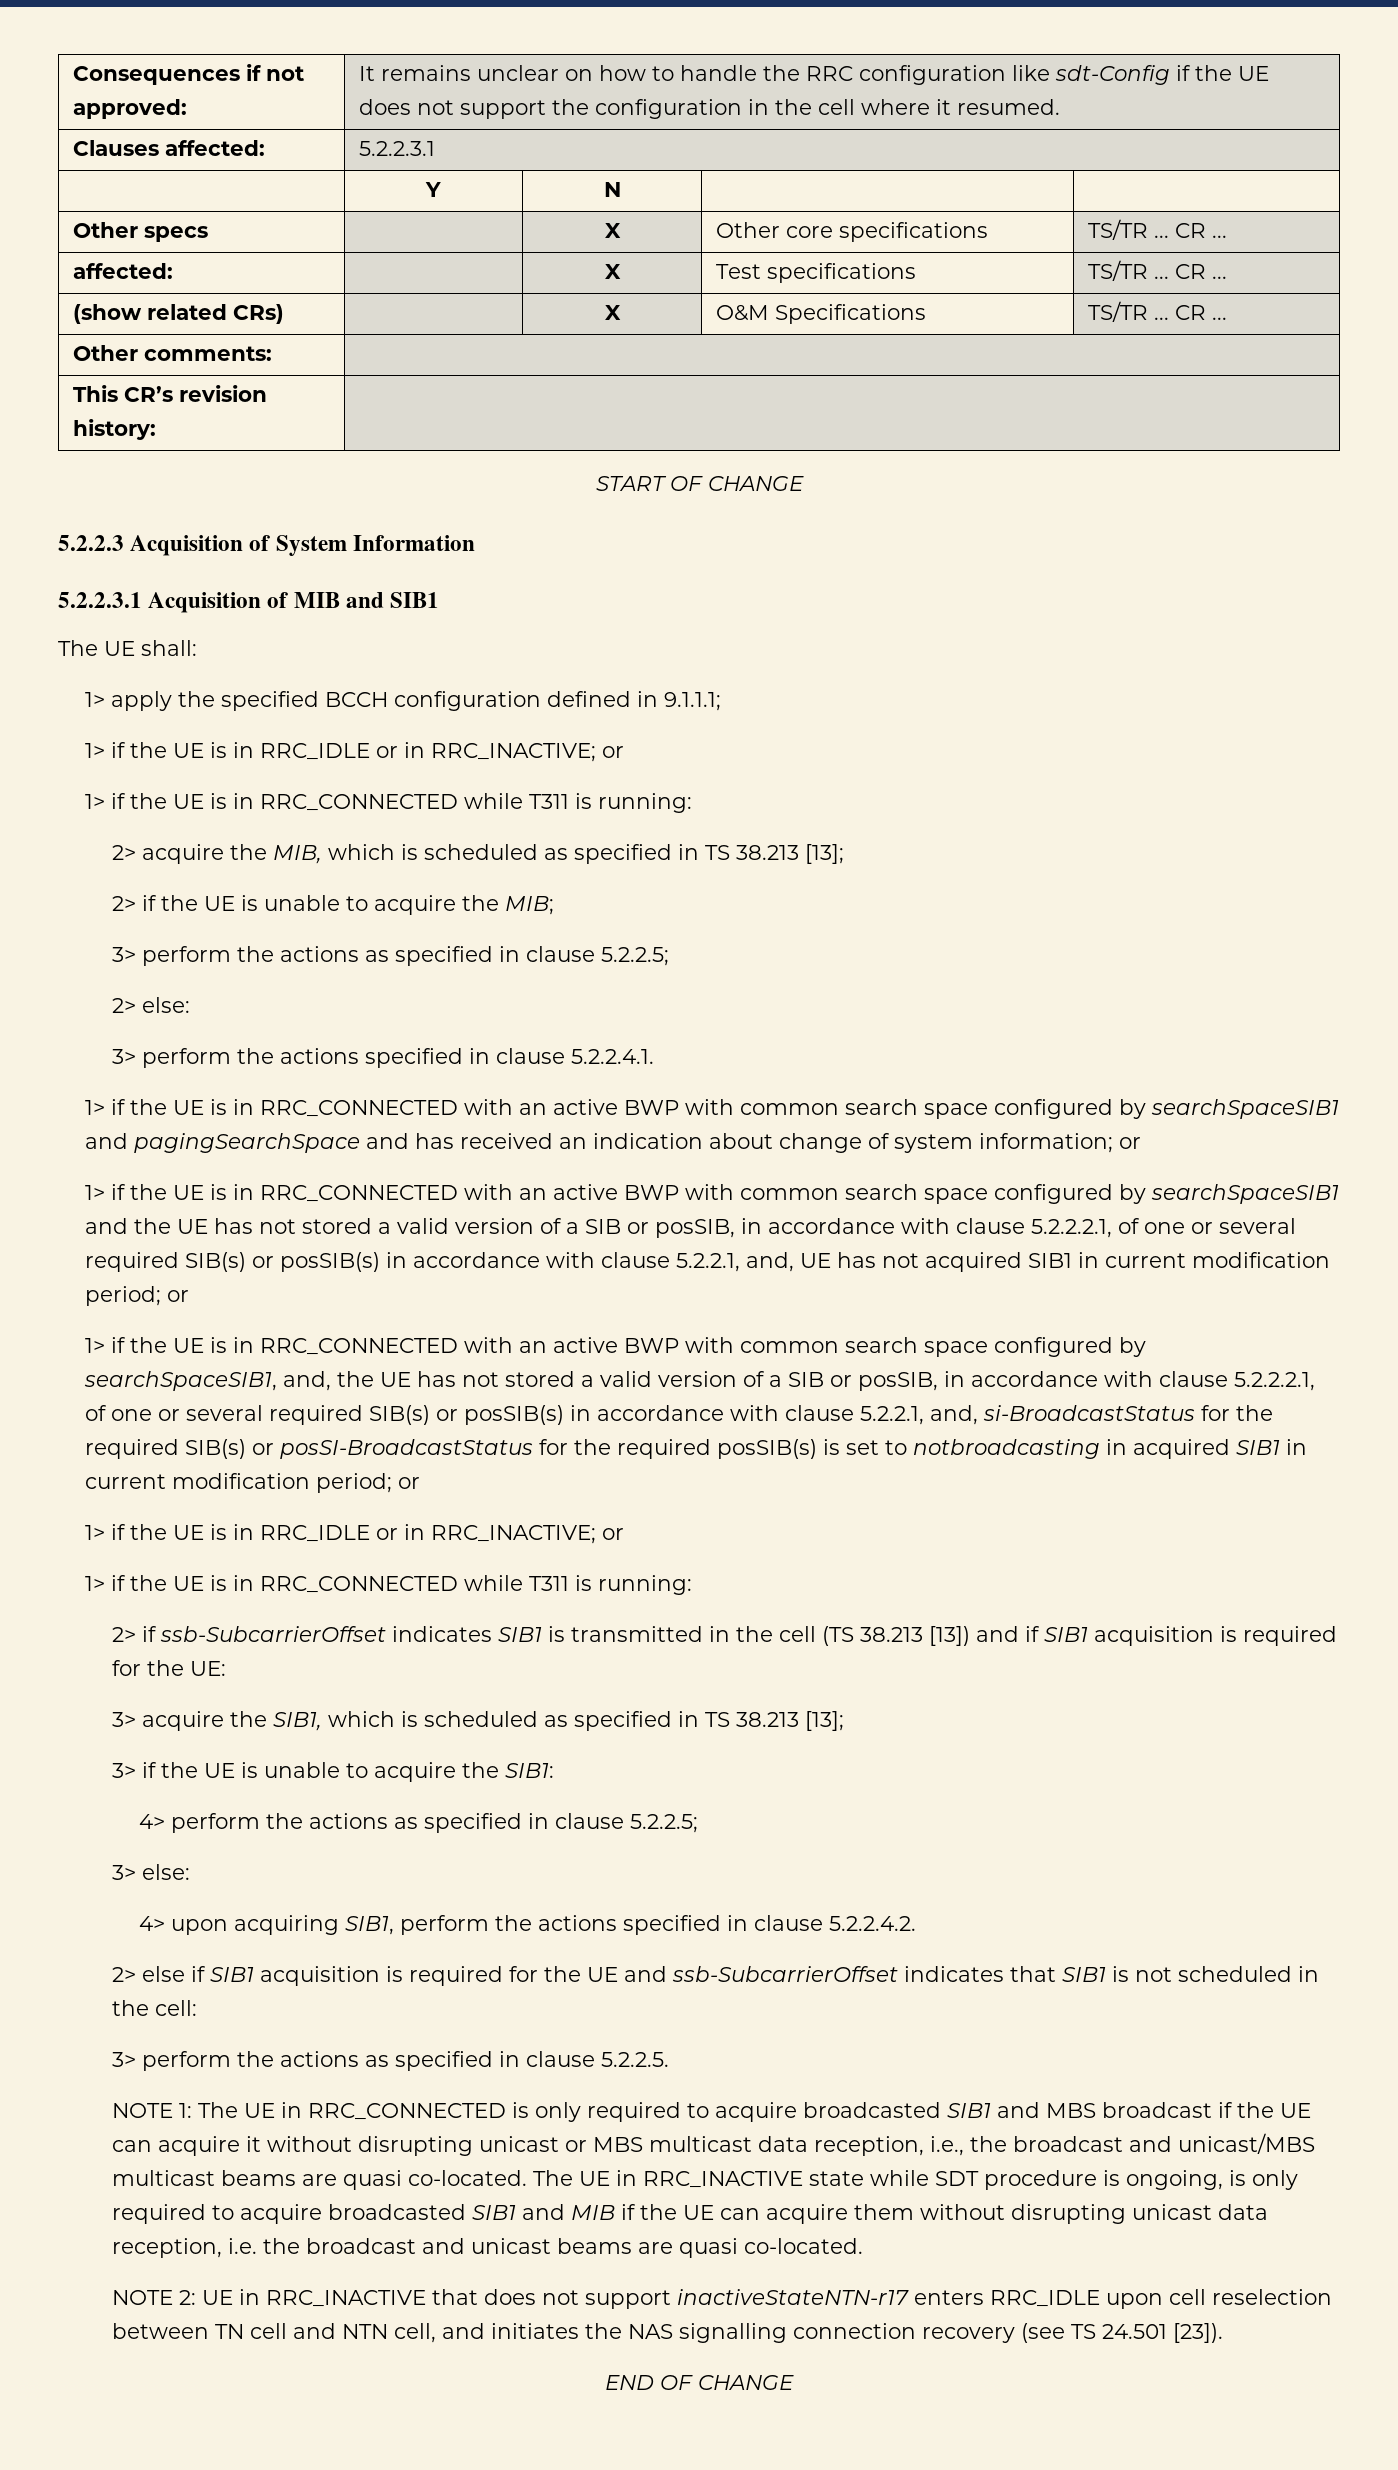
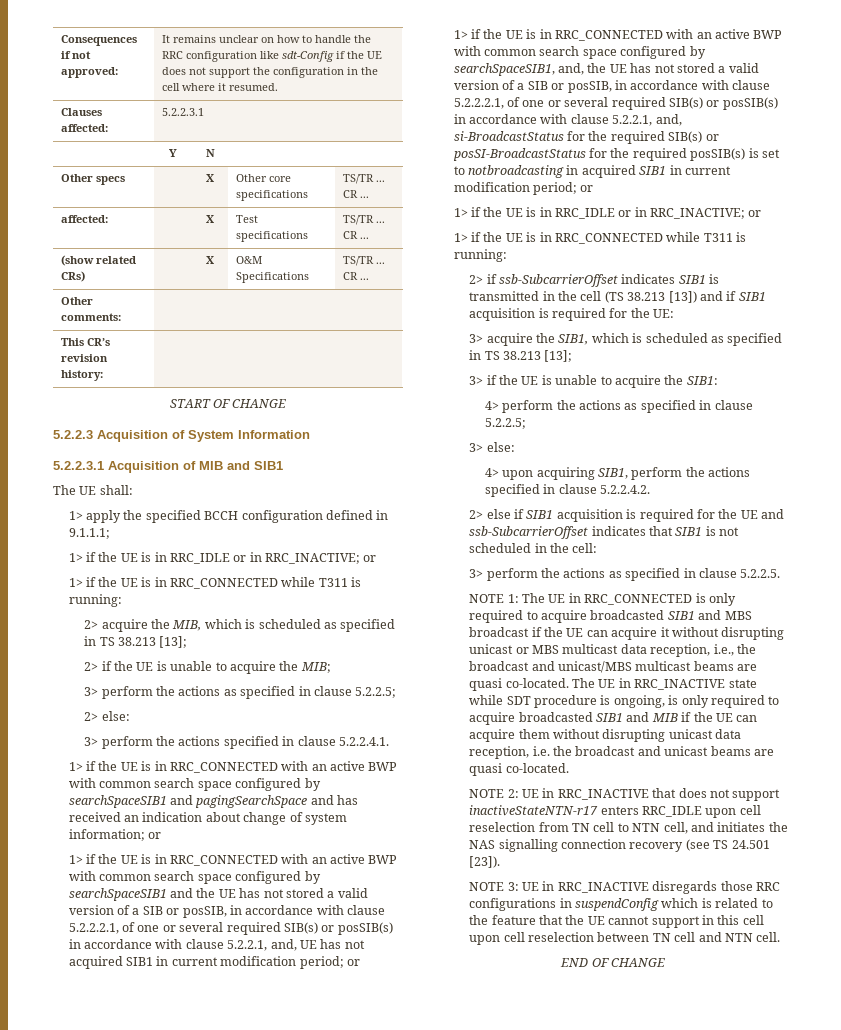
[112,2323,337,2339] between TN cell and -> [538,822,629,832] from TN cell to
(1224, 2333) none -> [469,881,780,894] [469,898,773,911] [469,915,764,928] [469,932,781,945] // NOTE 3: UE in RRC_INACTIVE disregards those RRC configurations in suspendConfig which is related to the feature that the UE cannot support in this cell upon cell reselection between TN cell and NTN cell.

